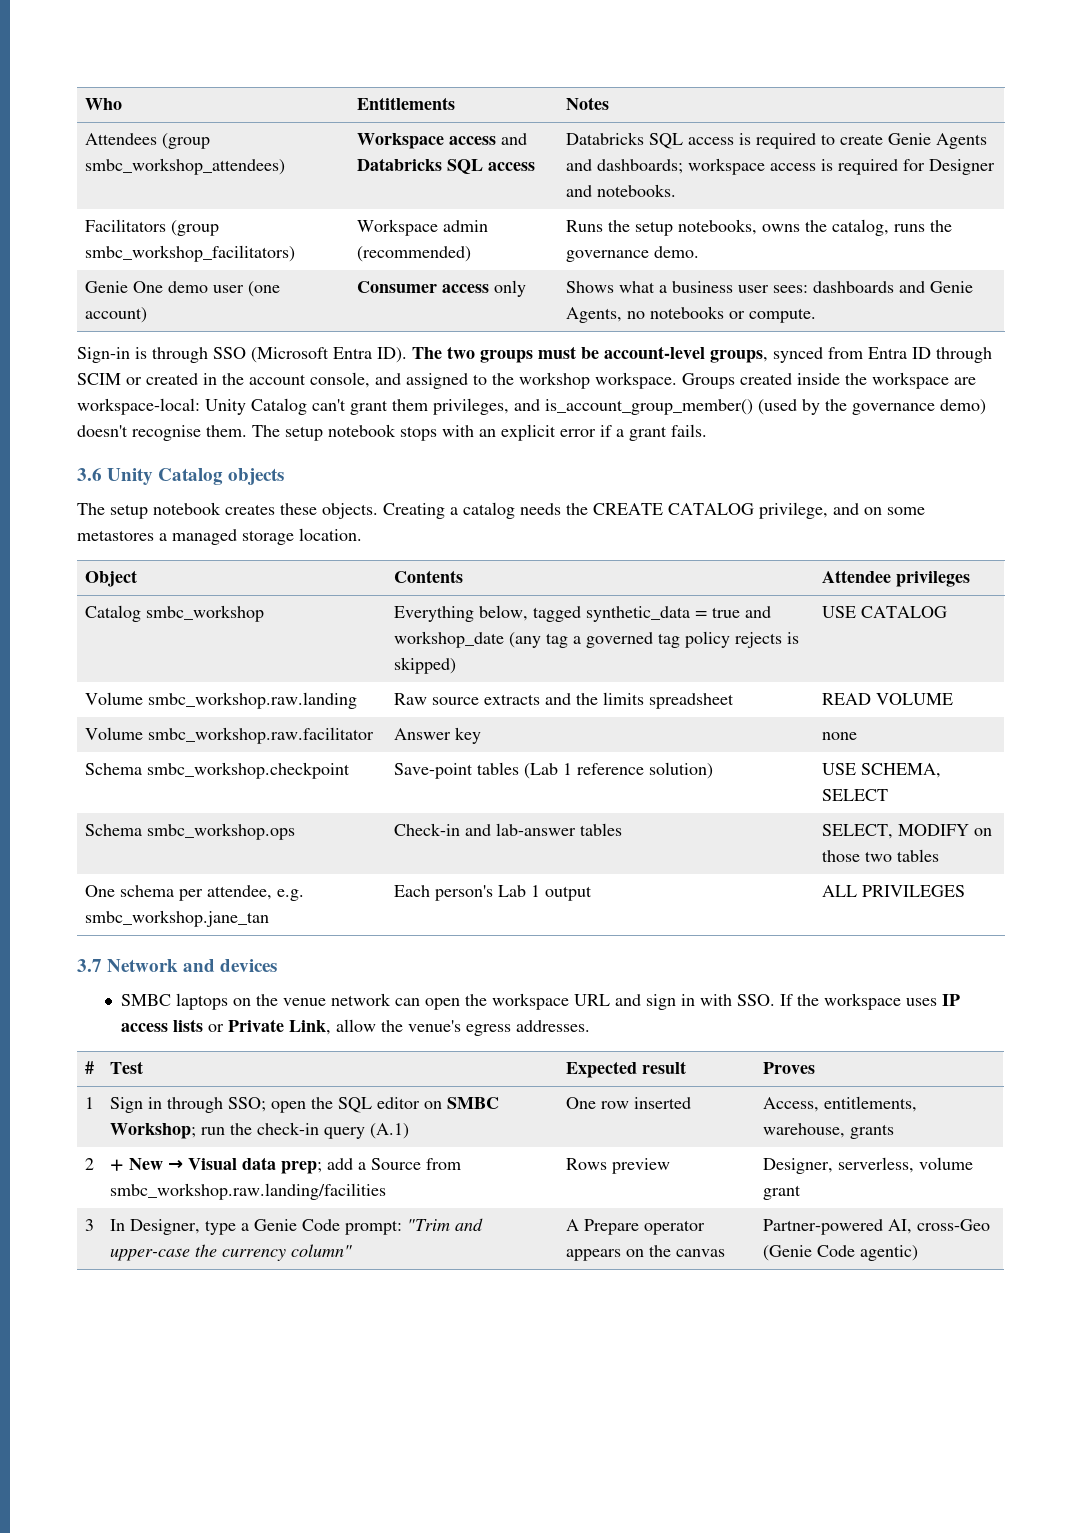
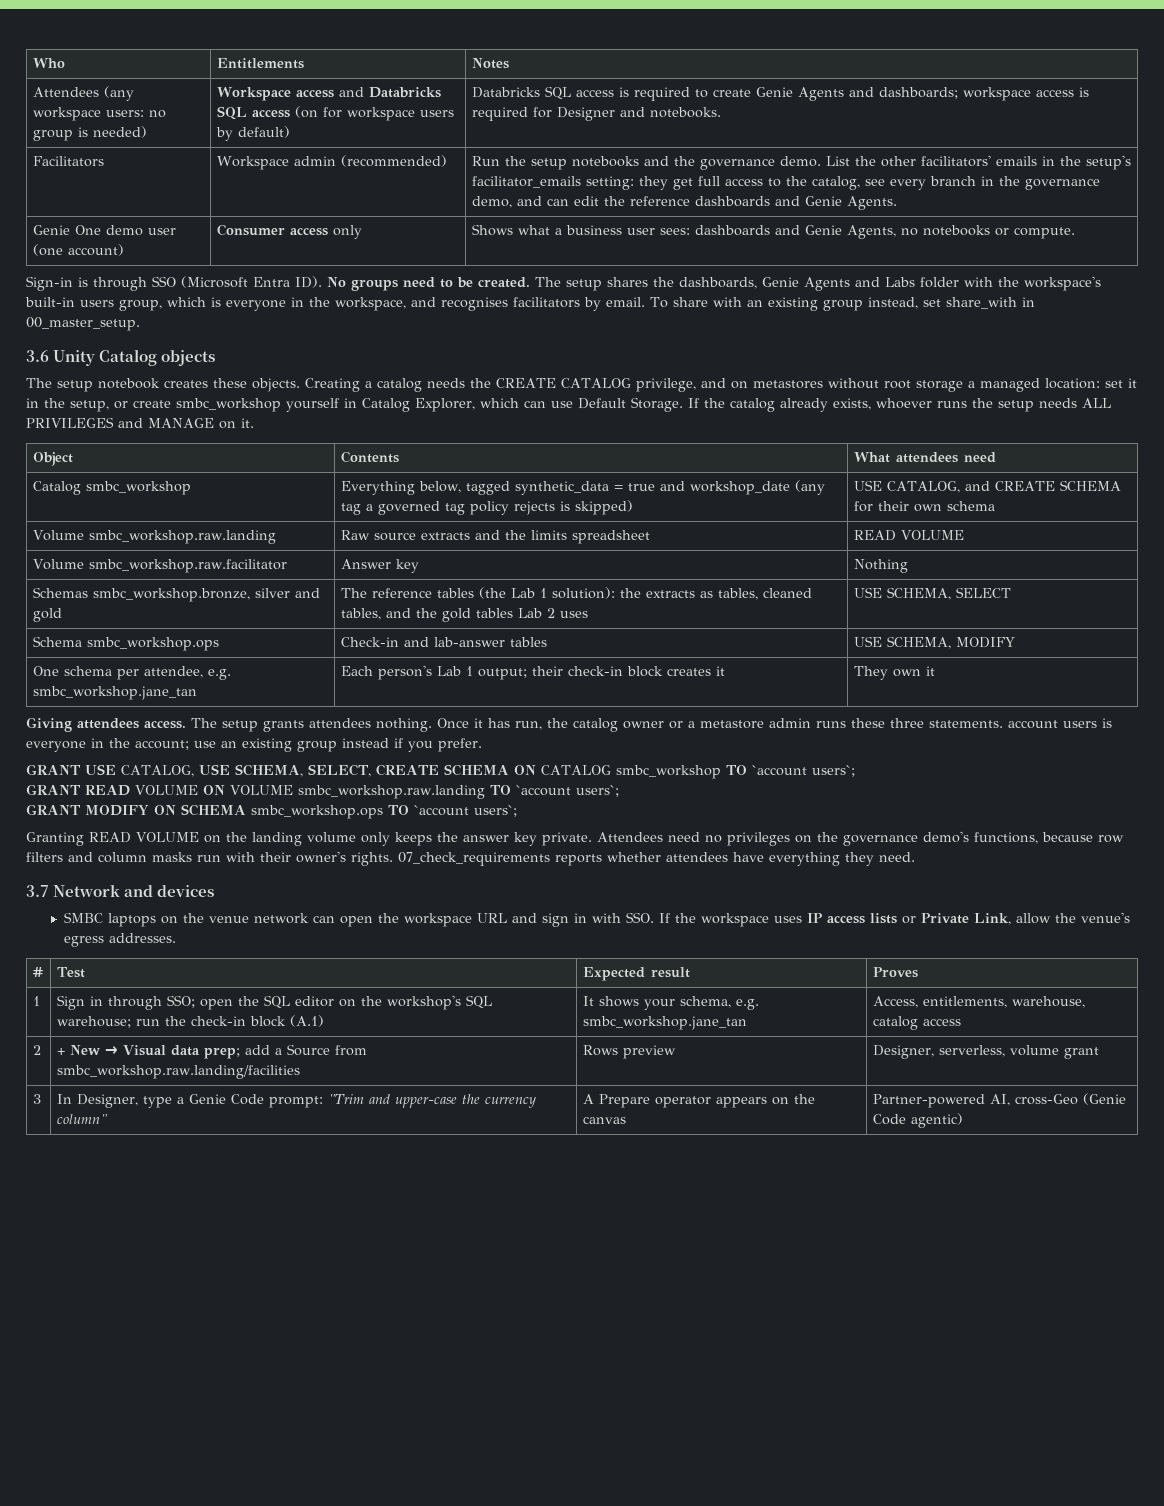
[161,133,210,149] [84,158,285,175] (group smbc_workshop_attendees) -> [103,86,134,101] [32,107,166,121] [32,126,147,141] (any workspace users: no group is needed)
(535, 166) none -> [294,106,454,121] [215,126,290,141] (on for workspace users by default)
[170,220,219,236] [84,245,295,262] (group smbc_workshop_facilitators) -> (104, 161) none
[565,219,952,236] [565,246,699,262] Runs the setup notebooks, owns the catalog, runs the governance demo. -> [471,155,1131,170] [471,176,1100,190] [471,196,897,210] Run the setup notebooks and the governance demo. List the other facilitators' emails in the setup's facilitator_emails setting: they get full access to the catalog, see every branch in the governance demo, and can edit the reference dashboards and Genie Agents.
[412,346,992,363] [77,372,976,389] [77,398,986,415] [77,424,707,441] The two groups must be account-level groups, synced from Entra ID through SCIM or created in the account console, and assigned to the workshop workspace. Groups created inside the workspace are workspace-local: Unity Catalog can't grant them privileges, and is_account_group_member() (used by the governance demo) doesn't recognise them. The setup notebook stops with an explicit error if a grant fails. -> [327,276,1101,291] [25,297,1035,311] [26,317,140,331] No groups need to be created. The setup shares the dashboards, Genie Agents and Labs folder with the workspace's built-in users group, which is everyone in the workspace, and recognises facilitators by email. To share with an existing group instead, set share_with in 00_master_setup.
[887,507,925,515] [77,528,362,545] some metastores a managed storage location. -> [752,378,1137,392] [26,397,1111,412] [26,417,254,429] metastores without root storage a managed location: set it in the setup, or create smbc_workshop yourself in Catalog Explorer, which can use Default Storage. If the catalog already exists, whoever runs the setup needs ALL PRIVILEGES and MANAGE on it.
[821,570,970,587] Attendee privileges -> [853,452,996,463] What attendees need
[860,606,947,618] CATALOG -> [886,480,1121,493] [853,501,995,512] CATALOG, and CREATE SCHEMA for their own schema
[821,732,857,740] [84,762,350,779] [393,762,713,779] none // Schema smbc_workshop.checkpoint | Save-point tables (Lab 1 reference solution) -> [853,559,908,573] [32,587,320,602] [32,608,62,622] [340,587,812,600] [340,608,588,622] Nothing // Schemas smbc_workshop.bronze, silver and gold | The reference tables (the Lab 1 solution): the extracts as tables, cleaned tables, and the gold tables Lab 2 uses
[821,824,992,839] [821,849,939,862] SELECT, MODIFY on those two tables -> [853,636,1015,649] USE SCHEMA, MODIFY
[544,886,592,901] [821,885,965,897] output | ALL PRIVILEGES -> [477,666,725,680] [853,666,935,680] [26,717,1112,732] [26,738,482,752] [26,764,855,779] [26,784,619,799] [26,804,517,819] [26,831,1124,846] [26,851,915,866] output; their check-in block creates it | They own it // Giving attendees access. The setup grants attendees nothing. Once it has run, the catalog owner or a metastore admin runs these three statements. account users is everyone in the account; use an existing group instead if you prefer. // GRANT USE CATALOG, USE SCHEMA, SELECT, CREATE SCHEMA ON CATALOG smbc_workshop TO `account users`; // GRANT READ VOLUME ON VOLUME smbc_workshop.raw.landing TO `account users`; // GRANT MODIFY ON SCHEMA smbc_workshop.ops TO `account users`; // Granting READ VOLUME on the landing volume only keeps the answer key private. Attendees need no privileges on the governance demo's functions, because row filters and column masks run with their owner's rights. 07_check_requirements reports whether attendees have everything they need.
[446,1097,499,1109] [109,1123,196,1139] SMBC Workshop; -> [360,995,492,1010] [56,1016,131,1028] the workshop's SQL warehouse;
[323,1127,365,1139] query -> [249,1016,286,1027] block
[565,1097,691,1109] One row inserted -> [582,996,759,1010] [582,1016,747,1030] It shows your schema, e.g. smbc_workshop.jane_tan
[849,1124,894,1139] grants -> [872,1016,961,1030] catalog access

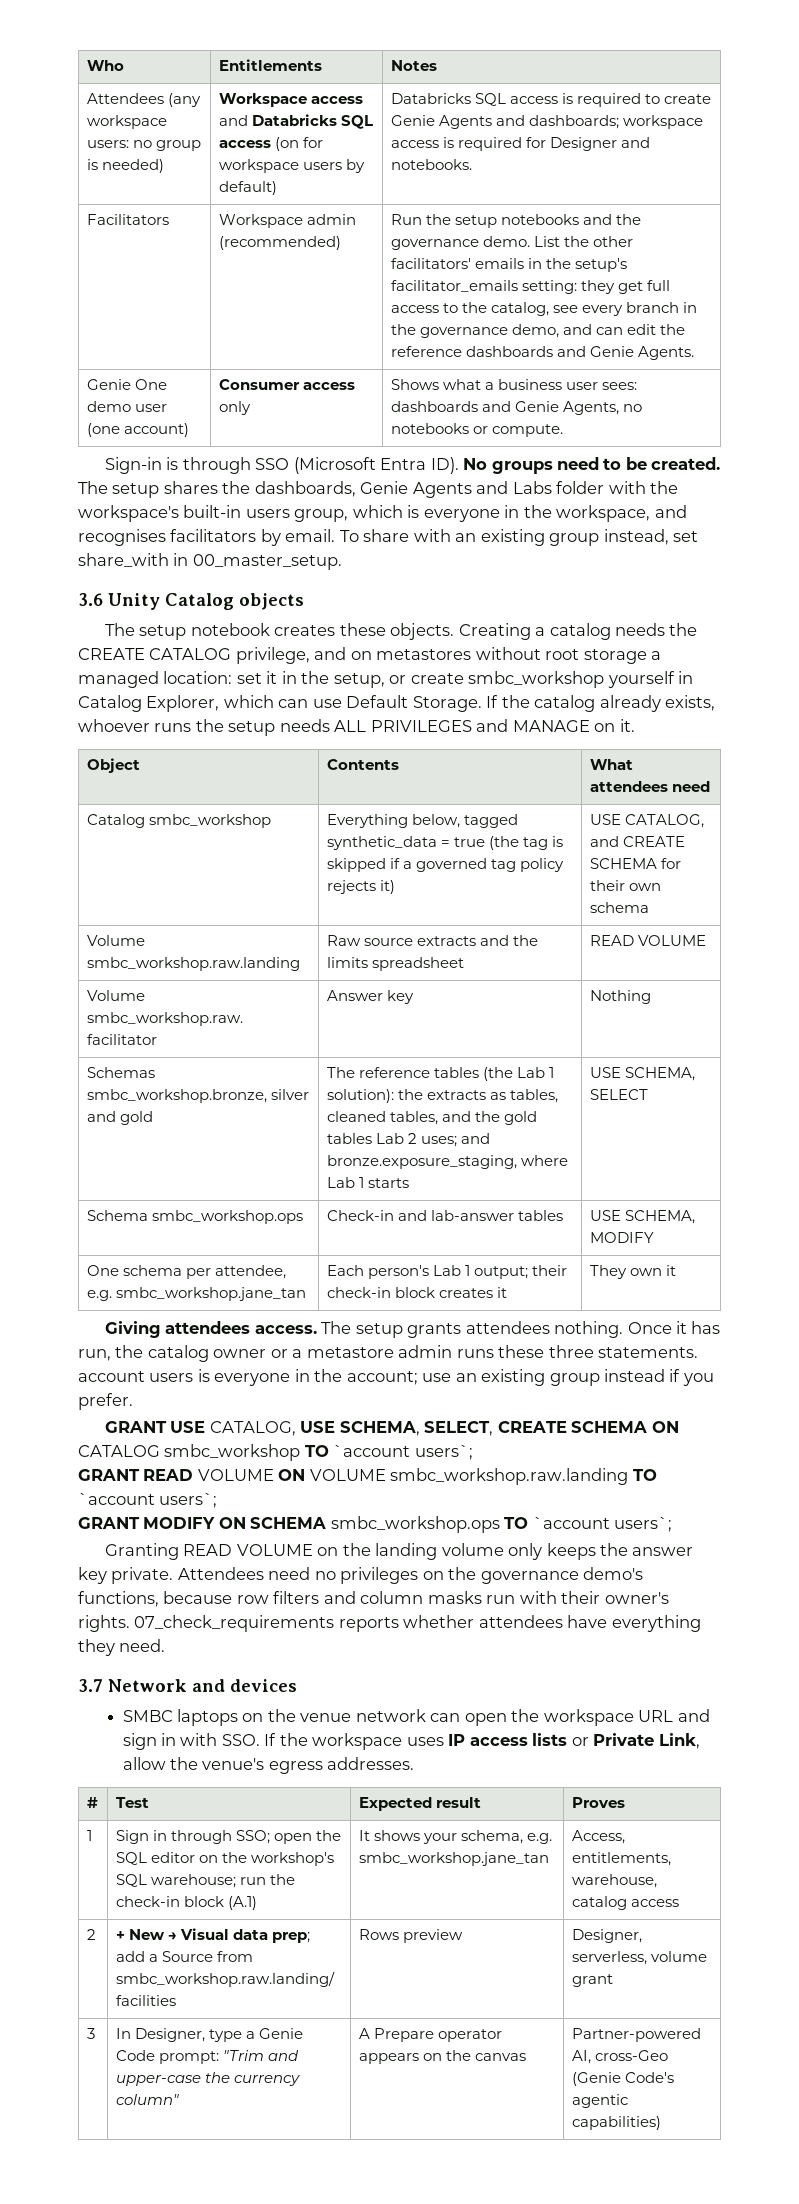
[659,480,825,495] [340,503,361,515] and workshop_date (any tag -> [488,836,563,850] [326,858,400,872] (the tag is skipped if
[559,500,633,515] is skipped) -> [379,880,395,894] it)
[559,611,588,618] uses -> [420,1133,490,1147] [326,1155,568,1169] [326,1177,409,1188] uses; and bronze.exposure_staging, where Lab 1 starts
[872,1113,963,1128] Code agentic) -> [624,2072,674,2083] [571,2094,628,2108] [571,2116,661,2130] Code's agentic capabilities)

